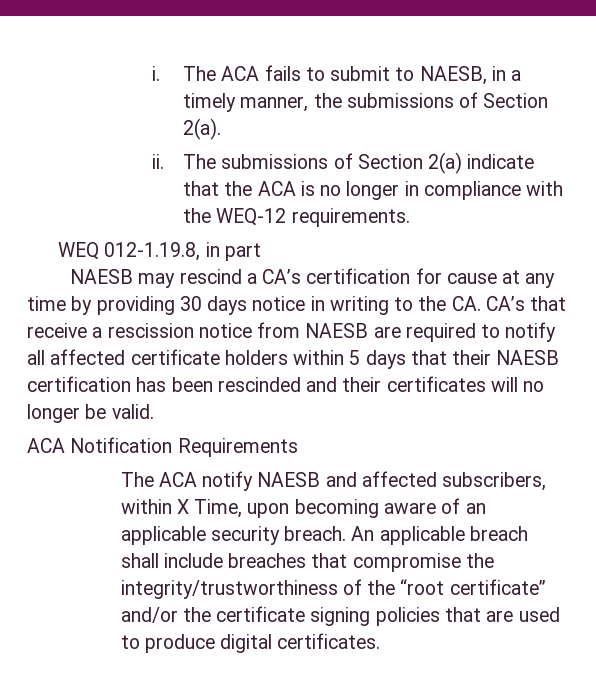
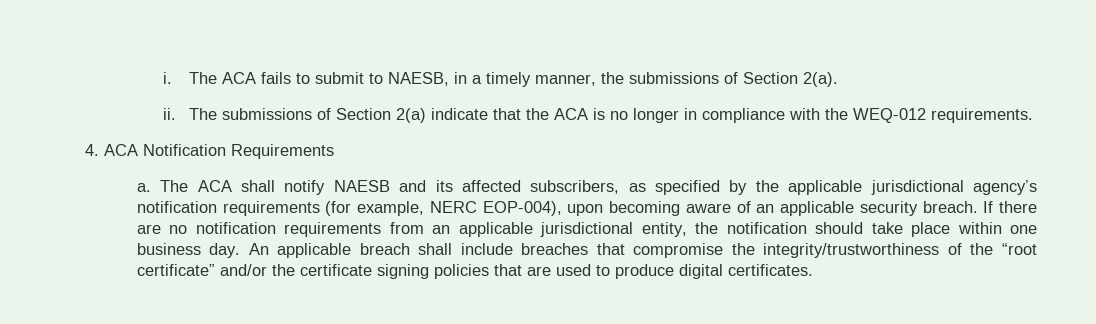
[216,208,287,226] WEQ-12 -> [852,108,926,123] WEQ-012
[58,242,262,261] [70,268,556,288] [27,296,567,315] [27,322,557,342] [27,349,560,369] [27,376,545,392] [27,404,154,423] WEQ 012-1.19.8, in part // NAESB may rescind a CA’s certification for cause at any time by providing 30 days notice in writing to the CA. CA’s that receive a rescission notice from NAESB are required to notify all affected certificate holders within 5 days that their NAESB certification has been rescinded and their certificates will no longer be valid. // -> [84,144,99,156] 4.
[120,472,197,487] The ACA -> [136,180,276,192] a. The ACA shall
(357, 479) none -> [435,180,453,192] its
[120,499,243,518] within X Time, -> [628,180,1037,195] [136,201,562,216] as specified by the applicable jurisdictional agency’s notification requirements (for example, NERC EOP-004),
(347, 533) none -> [983,201,1037,213] [136,222,1037,237] [136,243,241,258] If there are no notification requirements from an applicable jurisdictional entity, the notification should take place within one business day.

